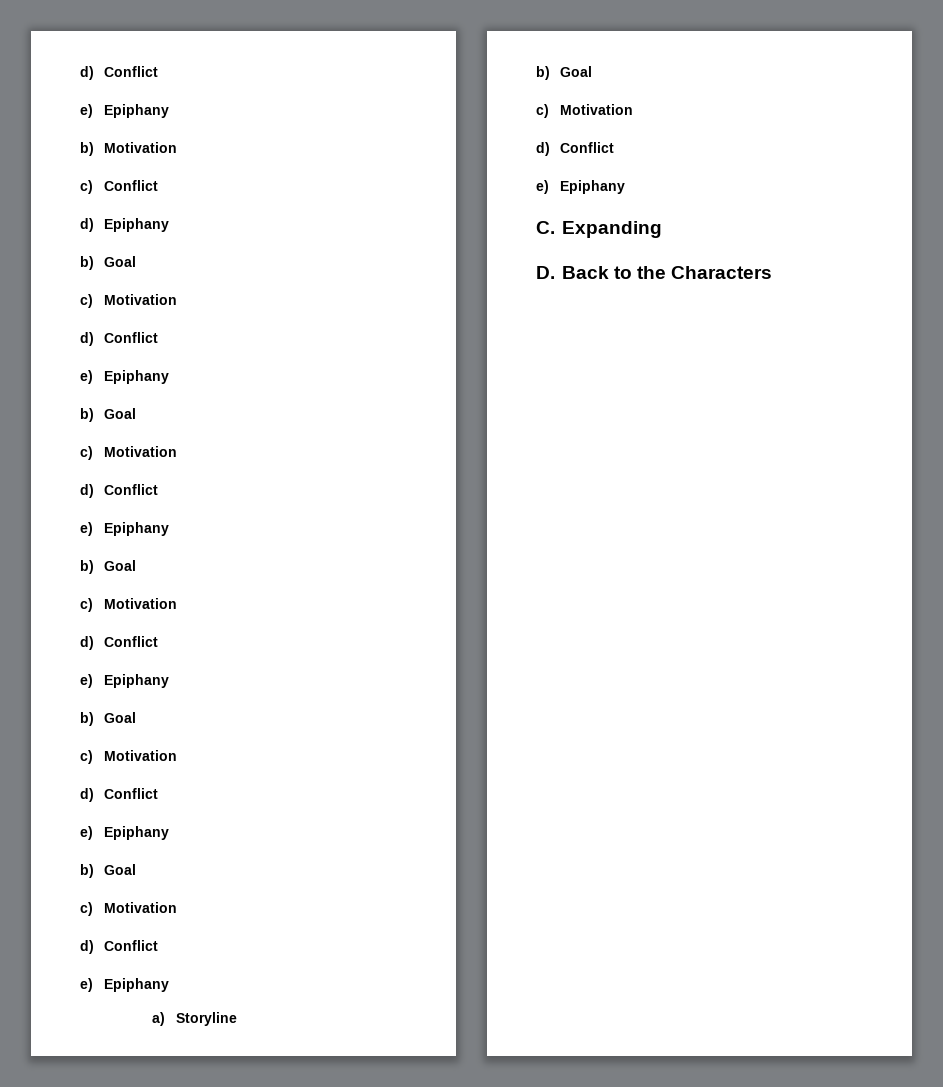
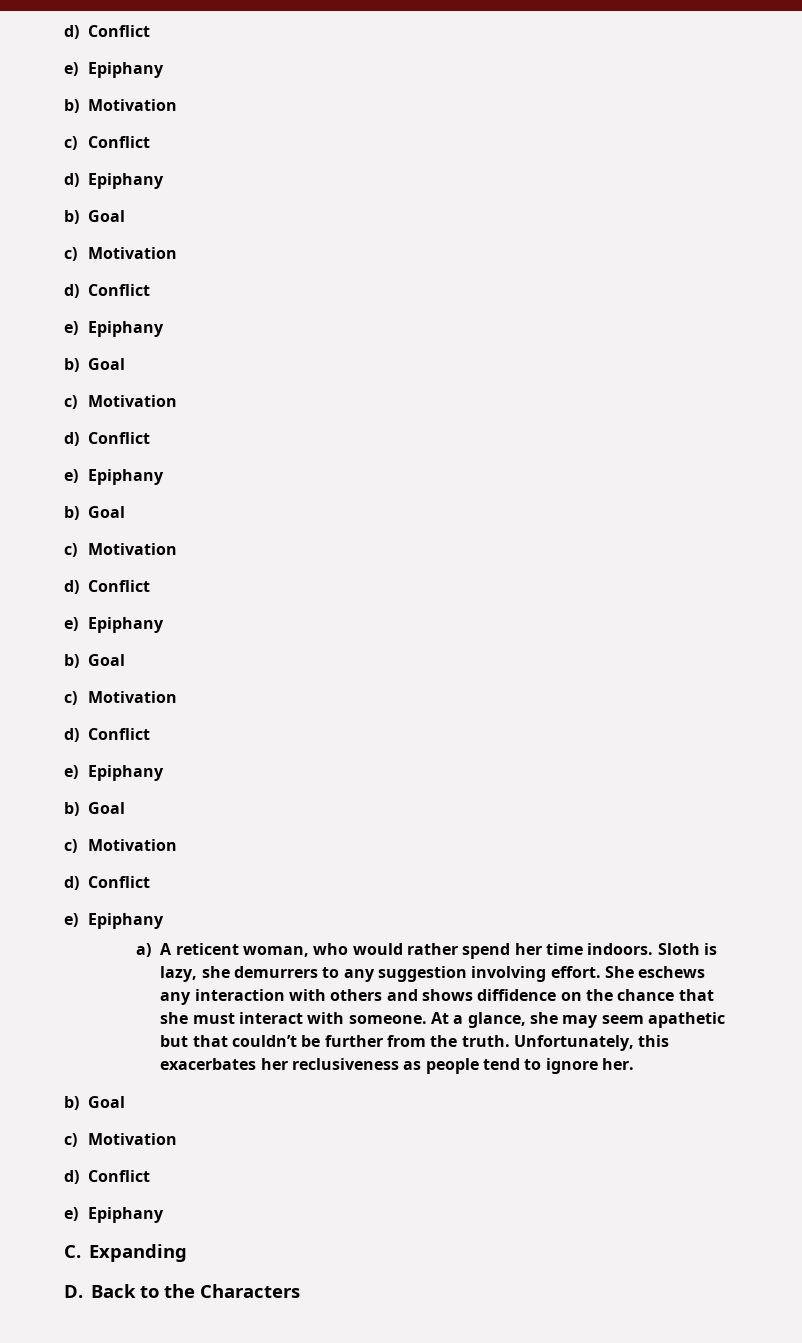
[176,1012,238,1026] Storyline -> [160,943,717,959] [160,966,706,982] [160,989,714,1005] [160,1012,725,1028] [160,1035,670,1051] [160,1058,634,1074] A reticent woman, who would rather spend her time indoors. Sloth is lazy, she demurrers to any suggestion involving effort. She eschews any interaction with others and shows diffidence on the chance that she must interact with someone. At a glance, she may seem apathetic but that couldn’t be further from the truth. Unfortunately, this exacerbates her reclusiveness as people tend to ignore her.

